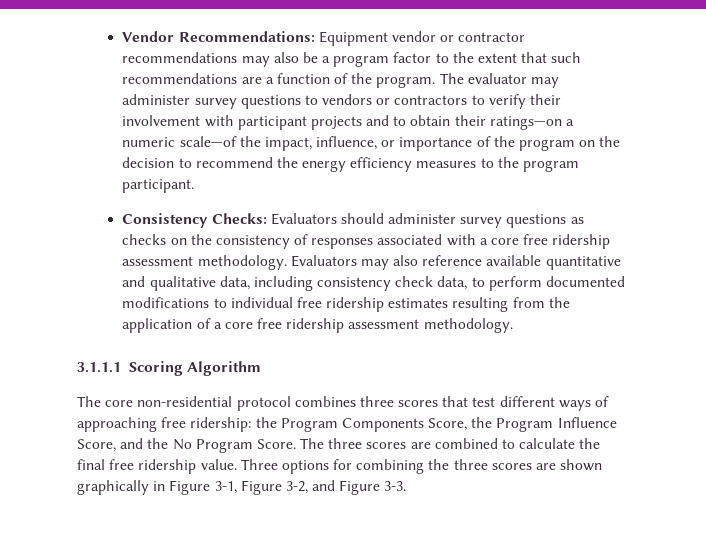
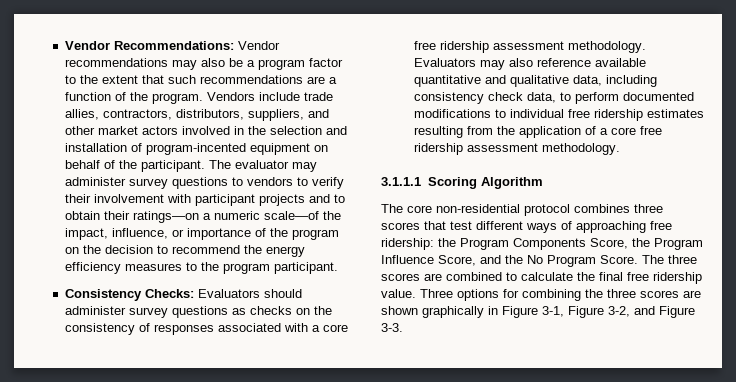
[318,31,526,46] Equipment vendor or contractor -> [237,41,280,50] Vendor
(436, 82) none -> [206,92,333,101] [64,109,329,121] [64,126,347,135] [64,143,328,155] [64,160,205,172] Vendors include trade allies, contractors, distributors, suppliers, and other market actors involved in the selection and installation of program-incented equipment on behalf of the participant.
[376,95,468,105] or contractors -> (293, 181) none

